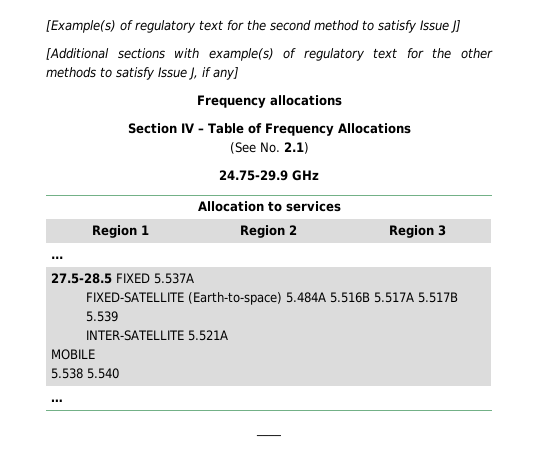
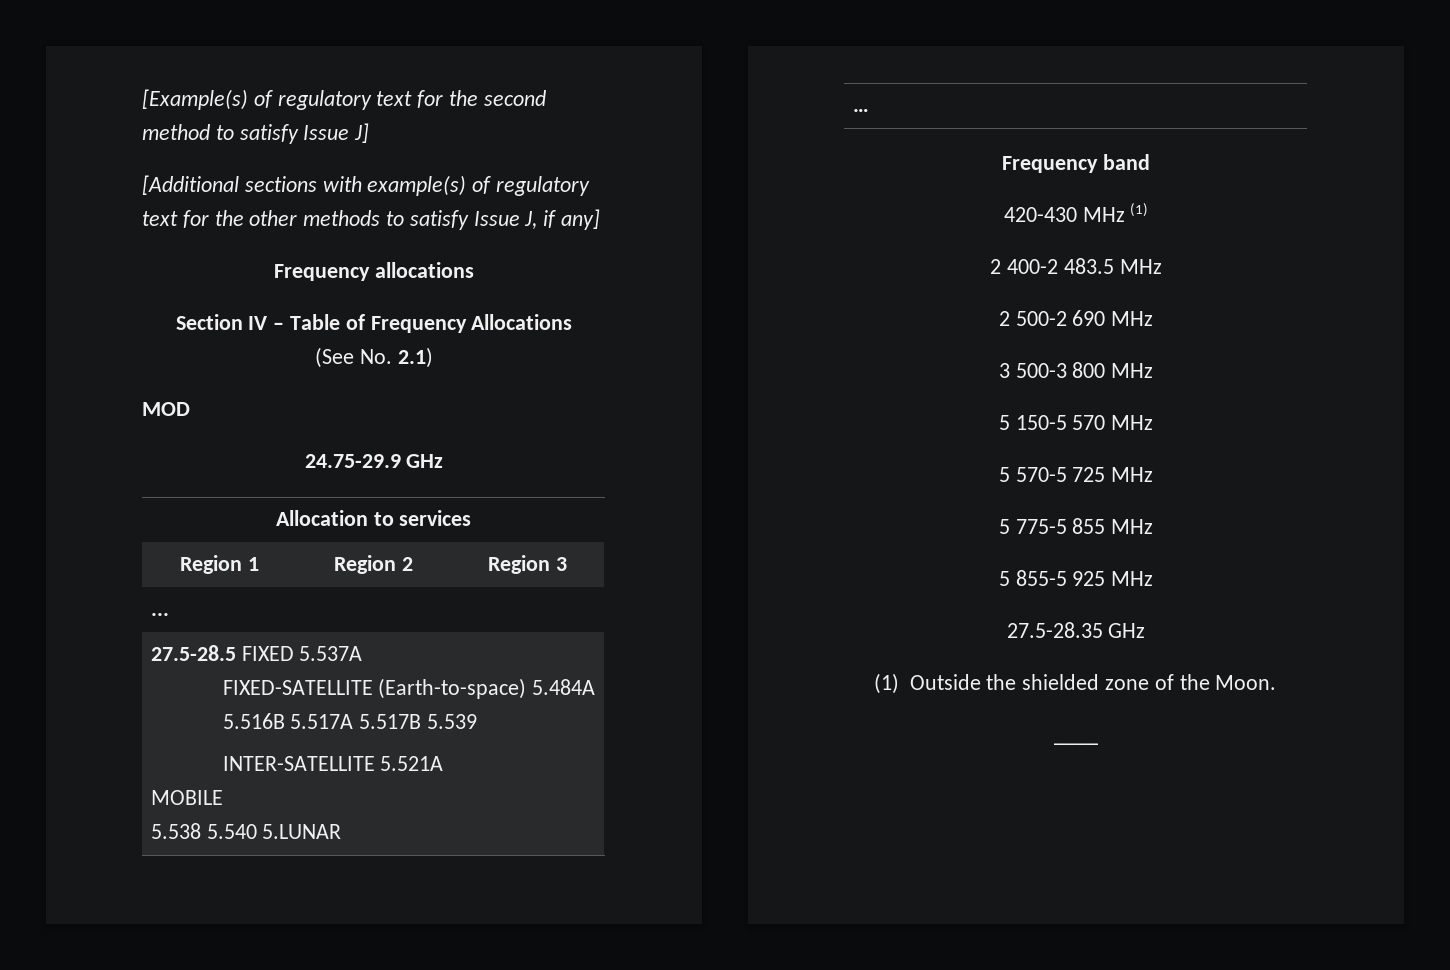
(309, 148) none -> [142,402,190,416] // MOD
[51,399,64,402] // … -> [262,824,342,839] [852,109,869,112] [1002,154,1150,173] [1003,203,1149,222] [990,258,1162,274] [998,310,1154,326] [998,362,1154,378] [998,415,1154,430] [998,467,1154,482] [998,518,1154,534] [998,570,1154,586] [1006,622,1146,638] [873,673,1277,694] 5.LUNAR // … // Frequency band // 420-430 MHz (1) // 2 400-2 483.5 MHz // 2 500-2 690 MHz // 3 500-3 800 MHz // 5 150-5 570 MHz // 5 570-5 725 MHz // 5 775-5 855 MHz // 5 855-5 925 MHz // 27.5-28.35 GHz // (1) Outside the shielded zone of the Moon.

